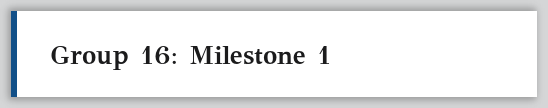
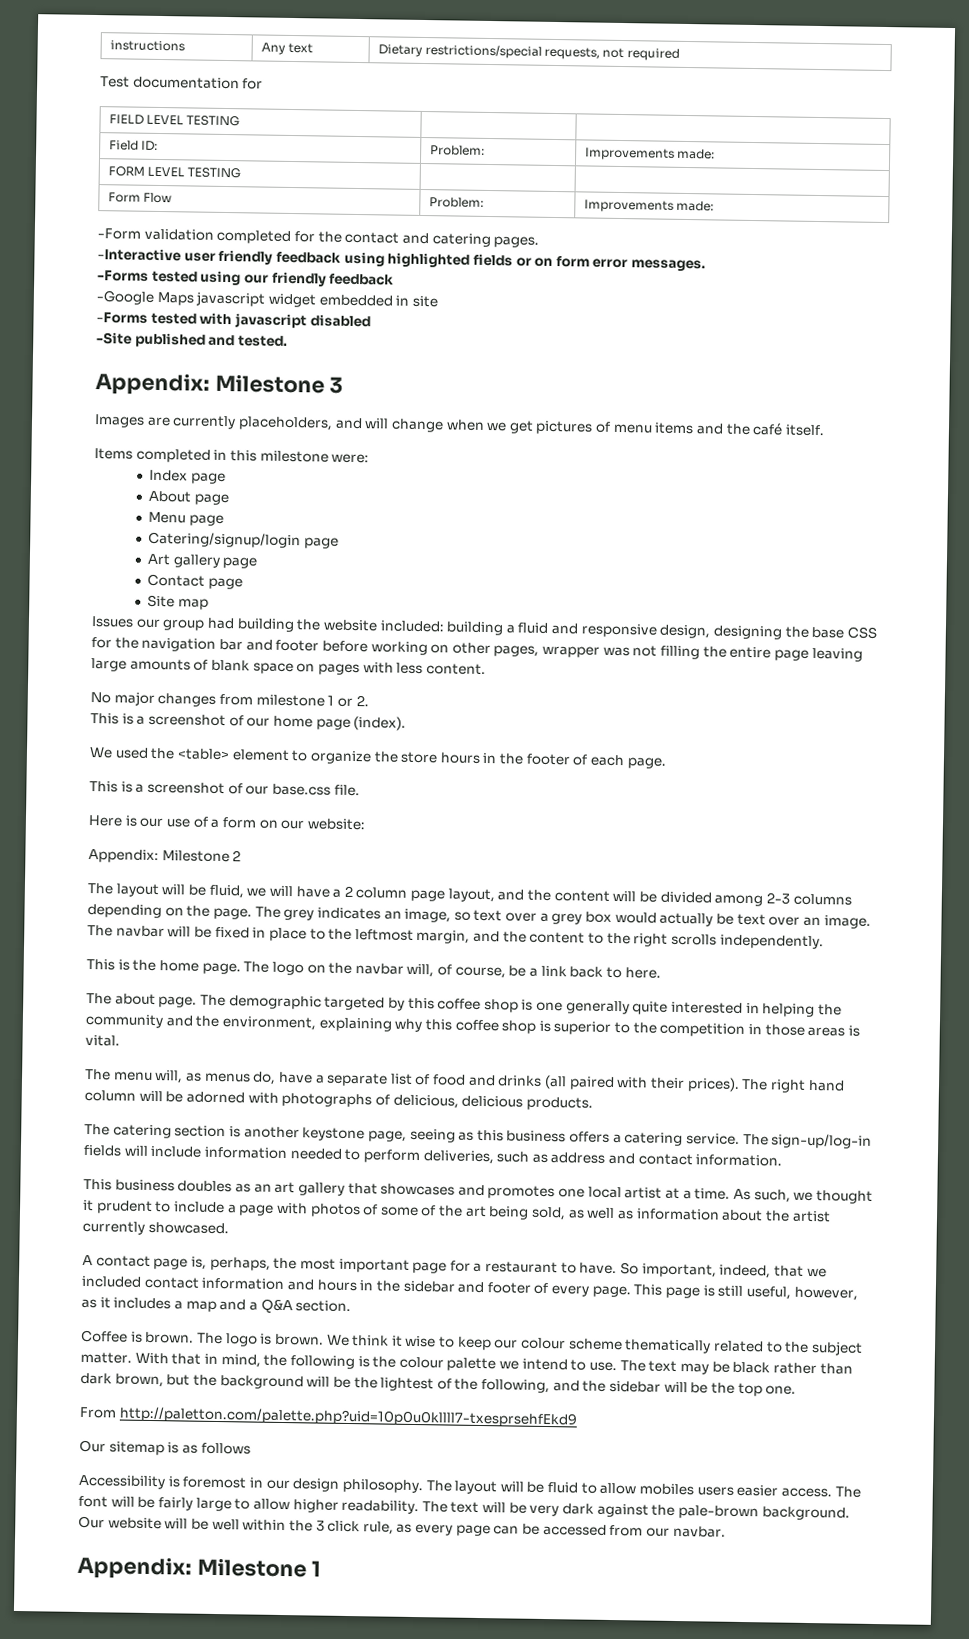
[50,45,178,70] Group 16: -> [109,40,185,52] [260,42,313,55] [377,44,680,61] [100,76,264,90] [108,114,241,127] [108,140,158,151] [429,145,485,156] [584,147,715,161] [107,166,242,179] [107,192,172,204] [428,197,484,208] [583,199,714,213] [97,228,540,248] [97,248,707,272] [97,270,395,287] [96,290,438,308] [96,312,371,329] [96,332,288,348] [95,372,344,396] [94,414,825,437] [94,448,370,464] [149,469,226,485] [148,490,229,506] [148,511,224,527] [148,531,339,549] [147,553,258,569] [147,573,243,590] [147,594,209,610] [91,616,877,640] [91,637,863,662] [91,658,486,676] [90,691,369,707] [90,713,407,731] [89,747,666,769] [89,780,360,797] [88,814,365,831] [88,848,242,864] [87,882,852,907] [87,903,871,929] [87,924,824,950] [86,958,661,979] [86,992,842,1018] [85,1013,860,1037] [85,1034,120,1047] [84,1068,845,1093] [84,1089,593,1111] [84,1123,873,1149] [83,1144,783,1167] [83,1178,873,1204] [83,1199,831,1223] [82,1220,229,1235] [82,1254,827,1279] [81,1275,858,1301] [81,1297,352,1314] [81,1329,863,1356] [80,1351,853,1375] [80,1372,797,1397] [79,1406,577,1428] [79,1439,251,1456] [78,1474,861,1498] [78,1495,850,1521] [78,1515,726,1538] [77,1555,192,1580] instructions | Any text | Dietary restrictions/special requests, not required // Test documentation for // FIELD LEVEL TESTING | | // Field ID: | Problem: | Improvements made: // FORM LEVEL TESTING | | // Form Flow | Problem: | Improvements made: // -Form validation completed for the contact and catering pages. // -Interactive user friendly feedback using highlighted fields or on form error messages. // -Forms tested using our friendly feedback // -Google Maps javascript widget embedded in site // -Forms tested with javascript disabled // -Site published and tested. // Appendix: Milestone 3 // Images are currently placeholders, and will change when we get pictures of menu items and the café itself. // Items completed in this milestone were: // Index page // About page // Menu page // Catering/signup/login page // Art gallery page // Contact page // Site map // Issues our group had building the website included: building a fluid and responsive design, designing the base CSS for the navigation bar and footer before working on other pages, wrapper was not filling the entire page leaving large amounts of blank space on pages with less content. // No major changes from milestone 1 or 2. // This is a screenshot of our home page (index). // We used the <table> element to organize the store hours in the footer of each page. // This is a screenshot of our base.css file. // Here is our use of a form on our website: // Appendix: Milestone 2 // The layout will be fluid, we will have a 2 column page layout, and the content will be divided among 2-3 columns depending on the page. The grey indicates an image, so text over a grey box would actually be text over an image. The navbar will be fixed in place to the leftmost margin, and the content to the right scrolls independently. // This is the home page. The logo on the navbar will, of course, be a link back to here. // The about page. The demographic targeted by this coffee shop is one generally quite interested in helping the community and the environment, explaining why this coffee shop is superior to the competition in those areas is vital. // The menu will, as menus do, have a separate list of food and drinks (all paired with their prices). The right hand column will be adorned with photographs of delicious, delicious products. // The catering section is another keystone page, seeing as this business offers a catering service. The sign-up/log-in fields will include information needed to perform deliveries, such as address and contact information. // This business doubles as an art gallery that showcases and promotes one local artist at a time. As such, we thought it prudent to include a page with photos of some of the art being sold, as well as information about the artist currently showcased. // A contact page is, perhaps, the most important page for a restaurant to have. So important, indeed, that we included contact information and hours in the sidebar and footer of every page. This page is still useful, however, as it includes a map and a Q&A section. // Coffee is brown. The logo is brown. We think it wise to keep our colour scheme thematically related to the subject matter. With that in mind, the following is the colour palette we intend to use. The text may be black rather than dark brown, but the background will be the lightest of the following, and the sidebar will be the top one. // From http://paletton.com/palette.php?uid=10p0u0kllll7-txesprsehfEkd9 // Our sitemap is as follows // Accessibility is foremost in our design philosophy. The layout will be fluid to allow mobiles users easier access. The font will be fairly large to allow higher readability. The text will be very dark against the pale-brown background. Our website will be well within the 3 click rule, as every page can be accessed from our navbar. // Appendix:

